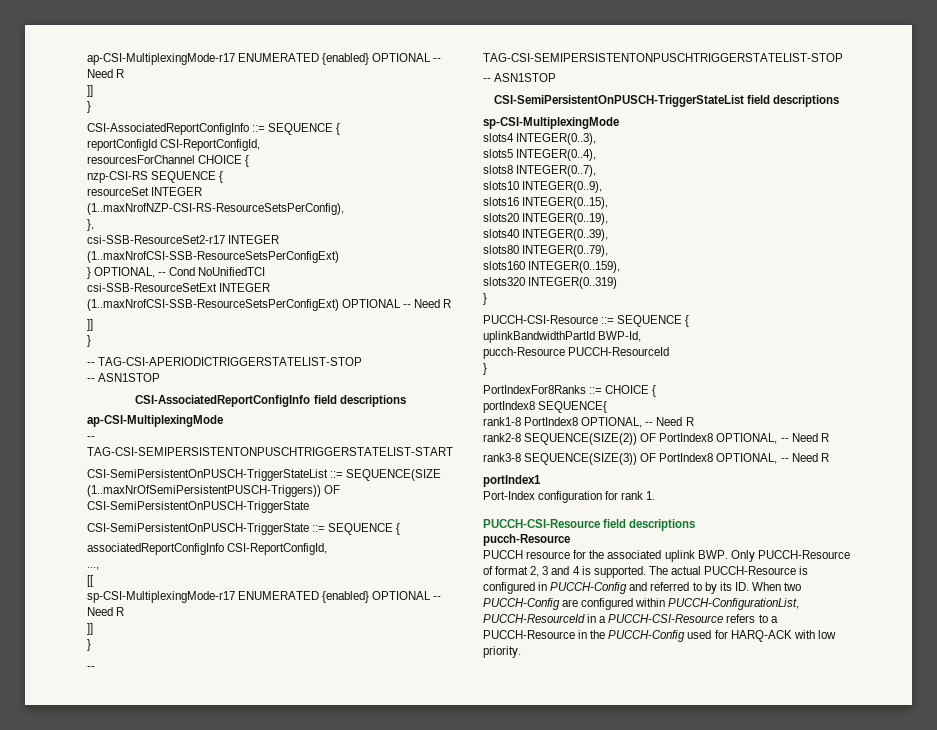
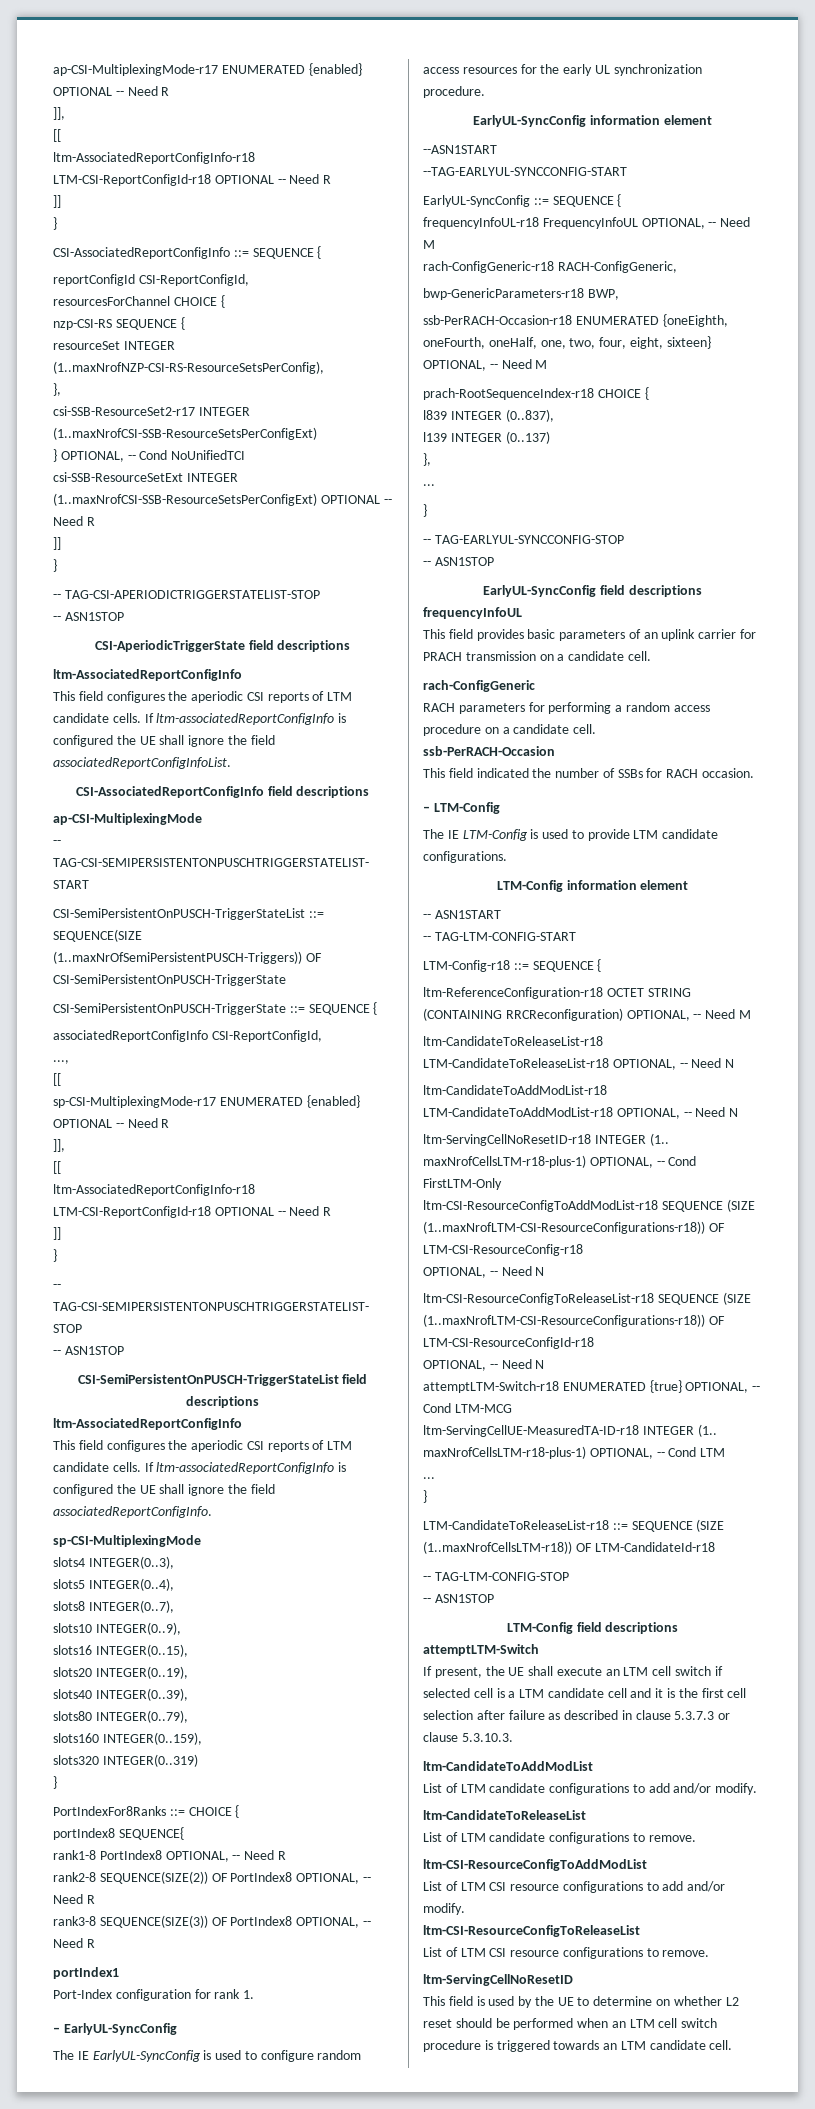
(125, 73) none -> [53,107,65,120] [53,129,61,142] [53,152,255,164] [53,174,332,186] // ]], // [[ // ltm-AssociatedReportConfigInfo-r18 LTM-CSI-ReportConfigId-r18 OPTIONAL -- Need R
(161, 377) none -> [94,640,351,652] [53,669,242,681] [53,691,353,703] [53,713,347,725] [53,735,275,747] [53,757,231,769] // CSI-AperiodicTriggerState field descriptions // ltm-AssociatedReportConfigInfo // This field configures the aperiodic CSI reports of LTM candidate cells. If ltm-associatedReportConfigInfo is configured the UE shall ignore the field associatedReportConfigInfoList.
(125, 611) none -> [53,1139,65,1152] [53,1161,61,1174] [53,1184,255,1196] [53,1206,332,1218] // ]], // [[ // ltm-AssociatedReportConfigInfo-r18 LTM-CSI-ReportConfigId-r18 OPTIONAL -- Need R
(840, 101) none -> [53,1418,242,1430] [53,1440,353,1452] [53,1462,347,1474] [53,1484,275,1496] [53,1506,212,1518] // ltm-AssociatedReportConfigInfo // This field configures the aperiodic CSI reports of LTM candidate cells. If ltm-associatedReportConfigInfo is configured the UE shall ignore the field associatedReportConfigInfo.
[483,315,690,327] [483,331,642,343] [483,347,670,359] [483,363,487,375] // PUCCH-CSI-Resource ::= SEQUENCE { // uplinkBandwidthPartId BWP-Id, // pucch-Resource PUCCH-ResourceId // } -> (57, 1782) none
[483,519,696,531] [483,534,570,546] [483,550,850,562] [483,566,809,578] [483,582,802,594] [483,598,800,610] [483,614,778,623] [483,630,836,642] [483,646,521,658] PUCCH-CSI-Resource field descriptions // pucch-Resource // PUCCH resource for the associated uplink BWP. Only PUCCH-Resource of format 2, 3 and 4 is supported. The actual PUCCH-Resource is configured in PUCCH-Config and referred to by its ID. When two PUCCH-Config are configured within PUCCH-ConfigurationList, PUCCH-ResourceId in a PUCCH-CSI-Resource refers to a PUCCH-Resource in the PUCCH-Config used for HARQ-ACK with low priority. -> [53,2023,177,2035] [53,2050,362,2062] [423,64,702,76] [423,86,485,98] [473,115,712,127] [423,145,497,154] [423,167,627,176] [423,194,622,207] [423,217,751,229] [423,240,435,249] [423,261,677,273] [423,288,619,300] [423,314,728,327] [423,336,711,349] [423,359,548,371] [423,387,649,400] [423,409,554,422] [423,431,550,444] [423,453,431,466] [423,484,435,486] [423,504,427,517] [423,535,624,544] [423,557,494,566] [483,585,702,597] [423,607,522,619] [423,629,757,641] [423,651,651,661] [423,680,535,692] [423,702,710,714] [423,724,597,736] [423,746,555,756] [423,768,755,778] [423,802,500,814] [423,829,719,841] [423,851,507,863] [496,880,689,892] [423,910,501,919] [423,932,576,941] [423,959,602,972] [423,987,691,999] [423,1008,751,1021] [423,1036,603,1046] [423,1058,735,1070] [423,1085,607,1095] [423,1107,739,1119] [423,1133,669,1146] [423,1155,697,1168] [423,1178,502,1190] [423,1199,755,1212] [423,1221,725,1234] [423,1244,583,1256] [423,1266,545,1278] [423,1292,751,1305] [423,1314,725,1327] [423,1337,594,1349] [423,1359,545,1371] [423,1380,761,1393] [423,1403,512,1413] [423,1424,717,1437] [423,1446,726,1459] [423,1477,435,1479] [423,1490,427,1503] [423,1519,725,1532] [423,1541,715,1554] [423,1572,569,1581] [423,1594,494,1603] [506,1622,679,1634] [423,1644,539,1656] [423,1666,723,1678] [423,1688,747,1698] [423,1710,731,1720] [423,1732,513,1742] [423,1761,593,1771] [423,1783,758,1795] [423,1810,586,1820] [423,1832,696,1844] [423,1859,647,1871] [423,1881,726,1893] [423,1903,465,1915] [423,1925,640,1937] [423,1947,710,1959] [423,1974,573,1986] [423,1996,739,2008] [423,2018,718,2030] [423,2040,733,2052] – EarlyUL-SyncConfig // The IE EarlyUL-SyncConfig is used to configure random access resources for the early UL synchronization procedure. // EarlyUL-SyncConfig information element // --ASN1START // --TAG-EARLYUL-SYNCCONFIG-START // EarlyUL-SyncConfig ::= SEQUENCE { // frequencyInfoUL-r18 FrequencyInfoUL OPTIONAL, -- Need M // rach-ConfigGeneric-r18 RACH-ConfigGeneric, // bwp-GenericParameters-r18 BWP, // ssb-PerRACH-Occasion-r18 ENUMERATED {oneEighth, oneFourth, oneHalf, one, two, four, eight, sixteen} OPTIONAL, -- Need M // prach-RootSequenceIndex-r18 CHOICE { // l839 INTEGER (0..837), // l139 INTEGER (0..137) // }, // ... // } // -- TAG-EARLYUL-SYNCCONFIG-STOP // -- ASN1STOP // EarlyUL-SyncConfig field descriptions // frequencyInfoUL // This field provides basic parameters of an uplink carrier for PRACH transmission on a candidate cell. // rach-ConfigGeneric // RACH parameters for performing a random access procedure on a candidate cell. // ssb-PerRACH-Occasion // This field indicated the number of SSBs for RACH occasion. // – LTM-Config // The IE LTM-Config is used to provide LTM candidate configurations. // LTM-Config information element // -- ASN1START // -- TAG-LTM-CONFIG-START // LTM-Config-r18 ::= SEQUENCE { // ltm-ReferenceConfiguration-r18 OCTET STRING (CONTAINING RRCReconfiguration) OPTIONAL, -- Need M // ltm-CandidateToReleaseList-r18 LTM-CandidateToReleaseList-r18 OPTIONAL, -- Need N // ltm-CandidateToAddModList-r18 LTM-CandidateToAddModList-r18 OPTIONAL, -- Need N // ltm-ServingCellNoResetID-r18 INTEGER (1.. maxNrofCellsLTM-r18-plus-1) OPTIONAL, -- Cond FirstLTM-Only // ltm-CSI-ResourceConfigToAddModList-r18 SEQUENCE (SIZE (1..maxNrofLTM-CSI-ResourceConfigurations-r18)) OF LTM-CSI-ResourceConfig-r18 // OPTIONAL, -- Need N // ltm-CSI-ResourceConfigToReleaseList-r18 SEQUENCE (SIZE (1..maxNrofLTM-CSI-ResourceConfigurations-r18)) OF LTM-CSI-ResourceConfigId-r18 // OPTIONAL, -- Need N // attemptLTM-Switch-r18 ENUMERATED {true} OPTIONAL, -- Cond LTM-MCG // ltm-ServingCellUE-MeasuredTA-ID-r18 INTEGER (1.. maxNrofCellsLTM-r18-plus-1) OPTIONAL, -- Cond LTM // ... // } // LTM-CandidateToReleaseList-r18 ::= SEQUENCE (SIZE (1..maxNrofCellsLTM-r18)) OF LTM-CandidateId-r18 // -- TAG-LTM-CONFIG-STOP // -- ASN1STOP // LTM-Config field descriptions // attemptLTM-Switch // If present, the UE shall execute an LTM cell switch if selected cell is a LTM candidate cell and it is the first cell selection after failure as described in clause 5.3.7.3 or clause 5.3.10.3. // ltm-CandidateToAddModList // List of LTM candidate configurations to add and/or modify. // ltm-CandidateToReleaseList // List of LTM candidate configurations to remove. // ltm-CSI-ResourceConfigToAddModList // List of LTM CSI resource configurations to add and/or modify. // ltm-CSI-ResourceConfigToReleaseList // List of LTM CSI resource configurations to remove. // ltm-ServingCellNoResetID // This field is used by the UE to determine on whether L2 reset should be performed when an LTM cell switch procedure is triggered towards an LTM candidate cell.

